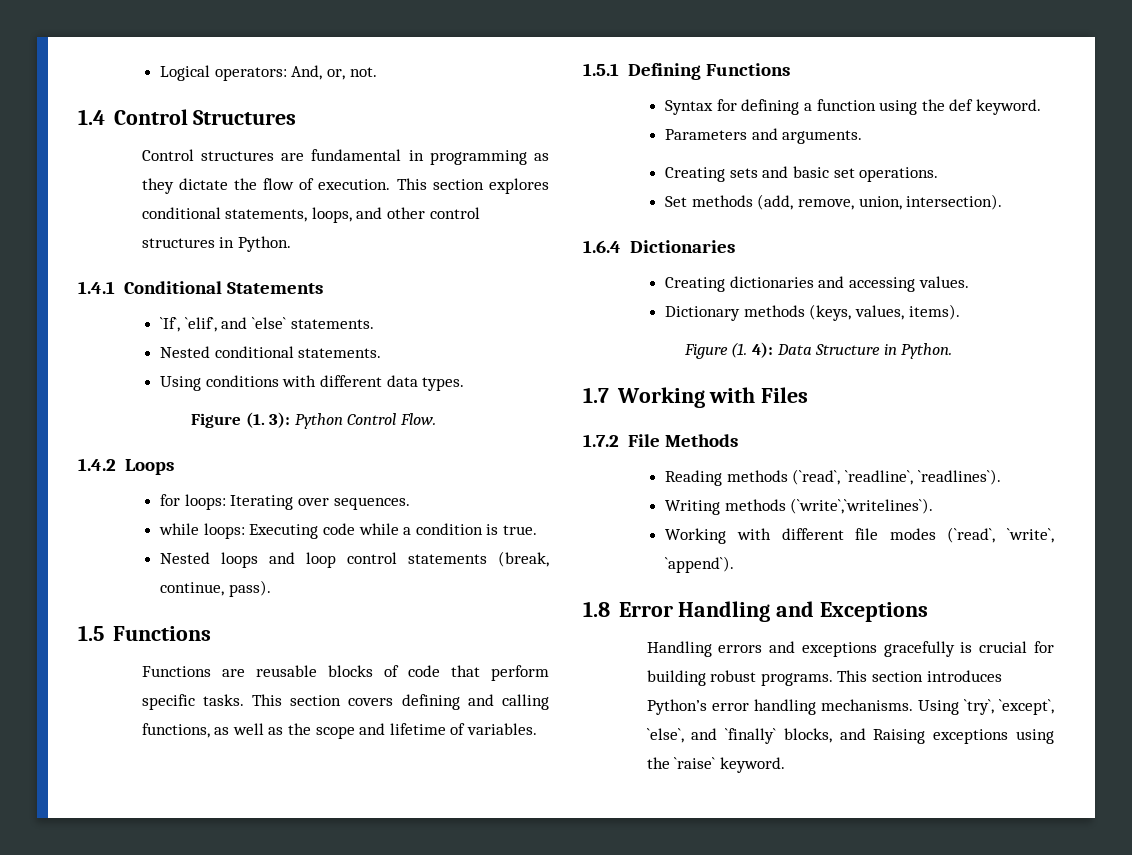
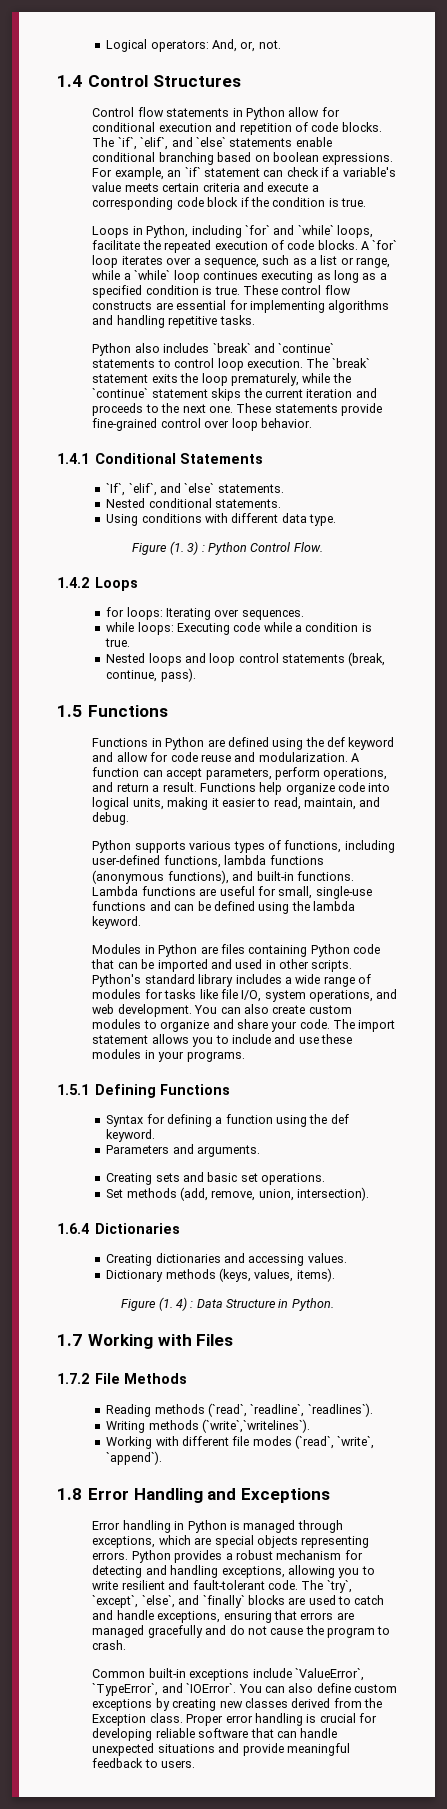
[200,149,549,165] [141,178,549,194] [141,207,480,223] [141,236,291,252] structures are fundamental in programming as they dictate the flow of execution. This section explores conditional statements, loops, and other control structures in Python. -> [137,107,340,120] [92,122,382,135] [92,137,332,150] [92,152,394,165] [92,167,396,180] [92,182,319,192] [92,197,367,210] [92,225,374,238] [92,240,398,253] [92,255,391,268] [92,270,387,283] [92,285,351,298] [92,300,390,313] [92,315,255,328] [92,343,335,356] [92,358,370,371] [92,373,351,386] [92,388,377,401] [92,403,383,416] [92,418,312,431] flow statements in Python allow for conditional execution and repetition of code blocks. The `if`, `elif`, and `else` statements enable conditional branching based on boolean expressions. For example, an `if` statement can check if a variable's value meets certain criteria and execute a corresponding code block if the condition is true. // Loops in Python, including `for` and `while` loops, facilitate the repeated execution of code blocks. A `for` loop iterates over a sequence, such as a list or range, while a `while` loop continues executing as long as a specified condition is true. These control flow constructs are essential for implementing algorithms and handling repetitive tasks. // Python also includes `break` and `continue` statements to control loop execution. The `break` statement exits the loop prematurely, while the `continue` statement skips the current iteration and proceeds to the next one. These statements provide fine-grained control over loop behavior.
[422,377,465,391] [191,412,291,428] types. // Figure (1. 3): -> [309,514,337,526] [132,541,205,555] type. // Figure (1. 3) :
[221,665,549,681] [141,694,550,710] [141,723,537,739] are reusable blocks of code that perform specific tasks. This section covers defining and calling functions, as well as the scope and lifetime of variables. -> [151,737,395,750] [92,752,360,762] [92,767,388,780] [92,782,391,795] [92,797,381,810] [92,812,130,825] [92,840,395,853] [92,855,324,868] [92,870,354,884] [92,886,372,899] [92,901,356,914] [92,916,142,929] [92,944,381,957] [91,959,353,972] [92,974,372,987] [92,989,398,1002] [92,1004,352,1017] [92,1019,396,1032] [92,1034,353,1047] [92,1049,245,1062] in Python are defined using the def keyword and allow for code reuse and modularization. A function can accept parameters, perform operations, and return a result. Functions help organize code into logical units, making it easier to read, maintain, and debug. // Python supports various types of functions, including user-defined functions, lambda functions (anonymous functions), and built-in functions. Lambda functions are useful for small, single-use functions and can be defined using the lambda keyword. // Modules in Python are files containing Python code that can be imported and used in other scripts. Python's standard library includes a wide range of modules for tasks like file I/O, system operations, and web development. You can also create custom modules to organize and share your code. The import statement allows you to include and use these modules in your programs.
[751,342,773,358] 4): -> [175,1297,194,1311] 4) :
[646,641,1054,657] [646,670,1002,686] [646,699,959,715] Handling errors and exceptions gracefully is crucial for building robust programs. This section introduces Python’s error handling mechanisms. Using -> [92,1520,343,1533] [92,1535,370,1548] [92,1550,363,1563] [92,1565,375,1578] [92,1580,324,1590] Error handling in Python is managed through exceptions, which are special objects representing errors. Python provides a robust mechanism for detecting and handling exceptions, allowing you to write resilient and fault-tolerant code. The
[783,728,1054,744] [646,757,785,773] blocks, and Raising exceptions using the `raise` keyword. -> [247,1595,385,1605] [92,1610,354,1623] [92,1625,391,1638] [92,1640,127,1650] [92,1668,364,1681] [92,1683,398,1696] [92,1698,383,1711] [92,1713,378,1726] [92,1728,338,1741] [92,1743,350,1756] [92,1758,196,1768] blocks are used to catch and handle exceptions, ensuring that errors are managed gracefully and do not cause the program to crash. // Common built-in exceptions include `ValueError`, `TypeError`, and `IOError`. You can also define custom exceptions by creating new classes derived from the Exception class. Proper error handling is crucial for developing reliable software that can handle unexpected situations and provide meaningful feedback to users.

